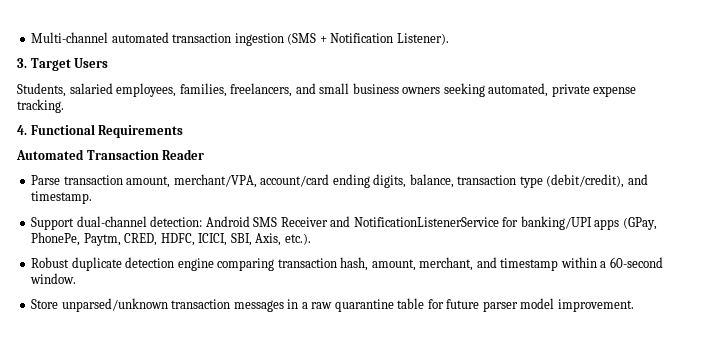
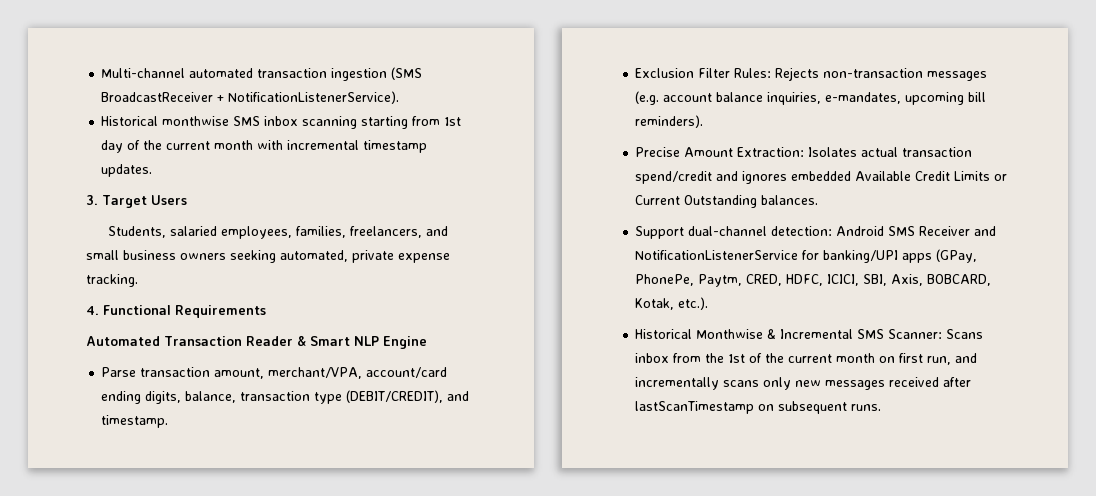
[319,33,449,45] + Notification Listener). -> [101,91,400,104] [101,116,462,129] [101,140,428,153] [101,164,153,177] BroadcastReceiver + NotificationListenerService). // Historical monthwise SMS inbox scanning starting from 1st day of the current month with incremental timestamp updates.
(205, 154) none -> [297,335,427,349] & Smart NLP Engine
[546,174,625,188] (debit/credit), -> [346,390,444,403] (DEBIT/CREDIT),
(93, 197) none -> [635,67,988,81] [635,91,987,105] [635,115,704,128] [635,147,973,157] [635,171,1008,184] [635,195,819,208] // Exclusion Filter Rules: Rejects non-transaction messages (e.g. account balance inquiries, e-mandates, upcoming bill reminders). // Precise Amount Extraction: Isolates actual transaction spend/credit and ignores embedded Available Credit Limits or Current Outstanding balances.
(282, 239) none -> [927,274,992,286] [635,298,675,310] BOBCARD, Kotak,
[31,257,663,271] [30,273,77,284] [31,298,634,312] Robust duplicate detection engine comparing transaction hash, amount, merchant, and timestamp within a 60-second window. // Store unparsed/unknown transaction messages in a raw quarantine table for future parser model improvement. -> [635,329,984,339] [635,353,978,365] [635,377,972,390] [635,401,882,414] Historical Monthwise & Incremental SMS Scanner: Scans inbox from the 1st of the current month on first run, and incrementally scans only new messages received after lastScanTimestamp on subsequent runs.

